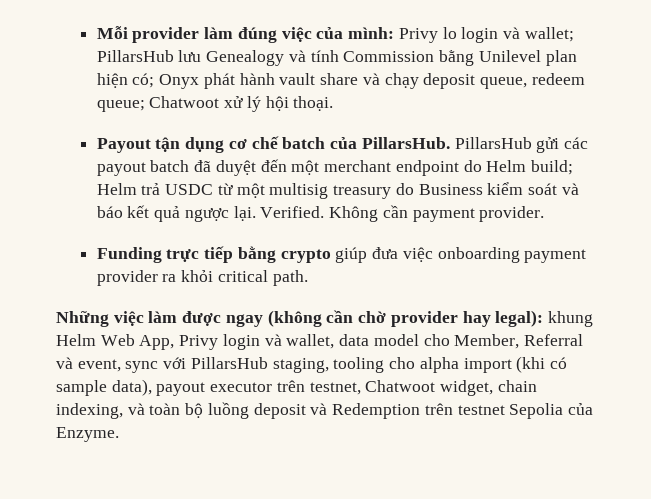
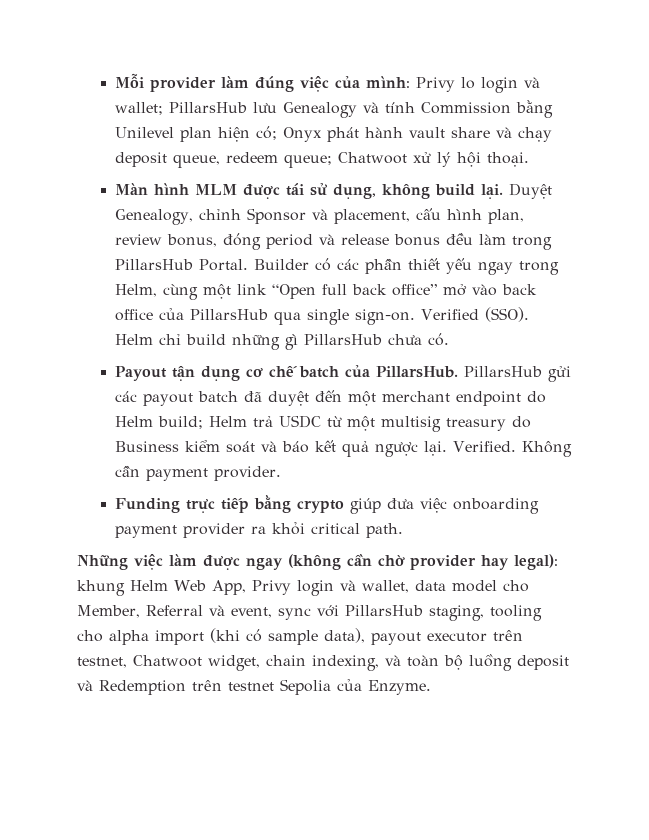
(334, 103) none -> [115,183,553,199] [115,208,525,225] [115,233,553,250] [115,258,560,275] [115,284,538,300] [115,307,530,325] [115,333,450,350] // Màn hình MLM được tái sử dụng, không build lại. Duyệt Genealogy, chỉnh Sponsor và placement, cấu hình plan, review bonus, đóng period và release bonus đều làm trong PillarsHub Portal. Builder có các phần thiết yếu ngay trong Helm, cùng một link “Open full back office” mở vào back office của PillarsHub qua single sign-on. Verified (SSO). Helm chỉ build những gì PillarsHub chưa có.

